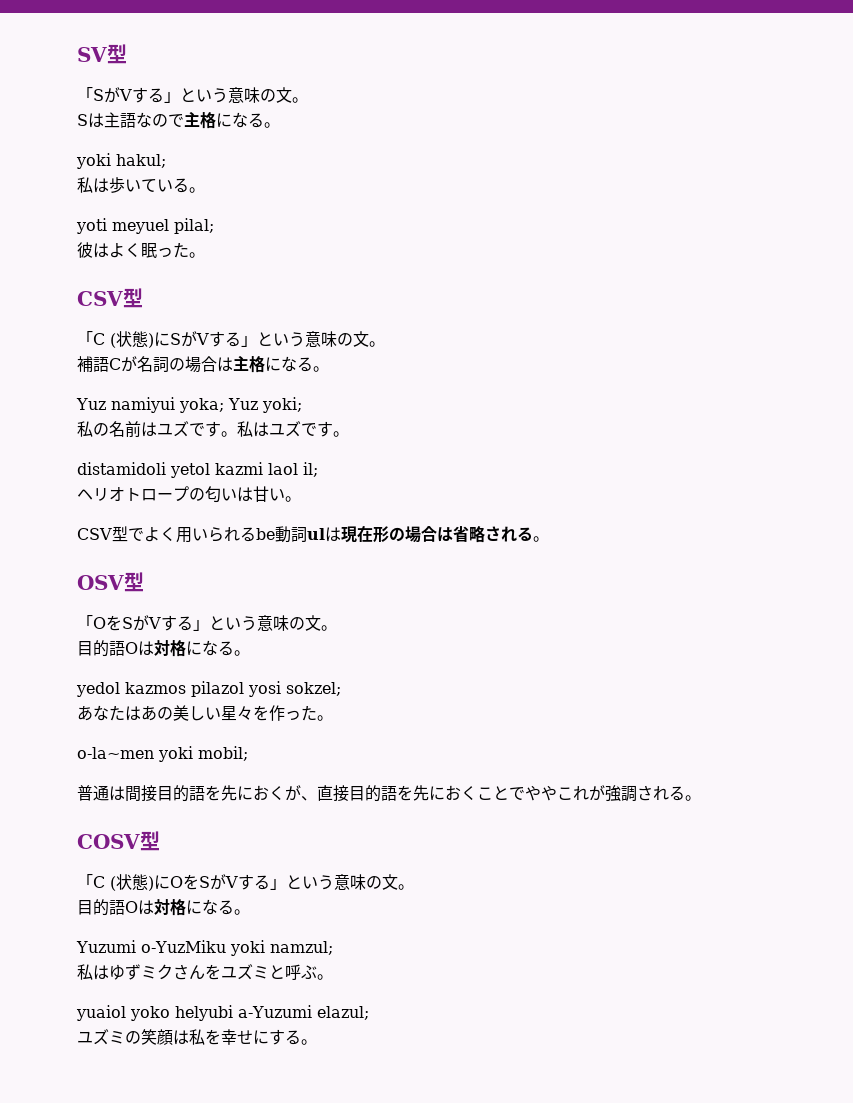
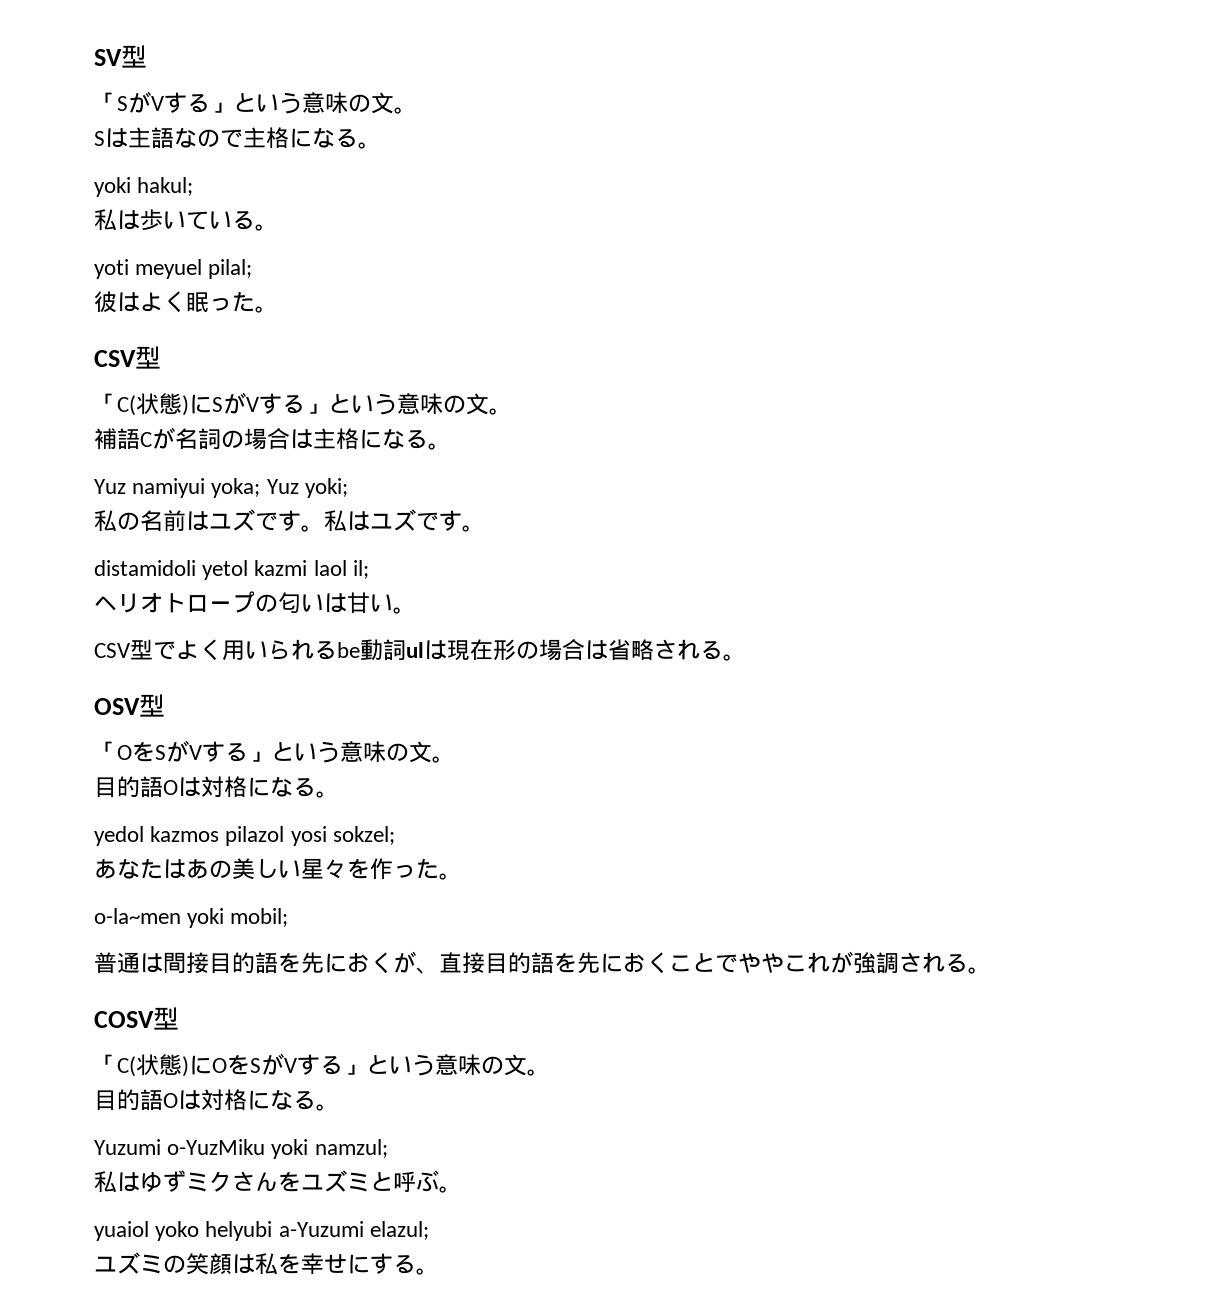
[93,333,116,348] C ( -> [117,395,136,416] C(
[93,876,116,891] C ( -> [117,1056,136,1077] C(

